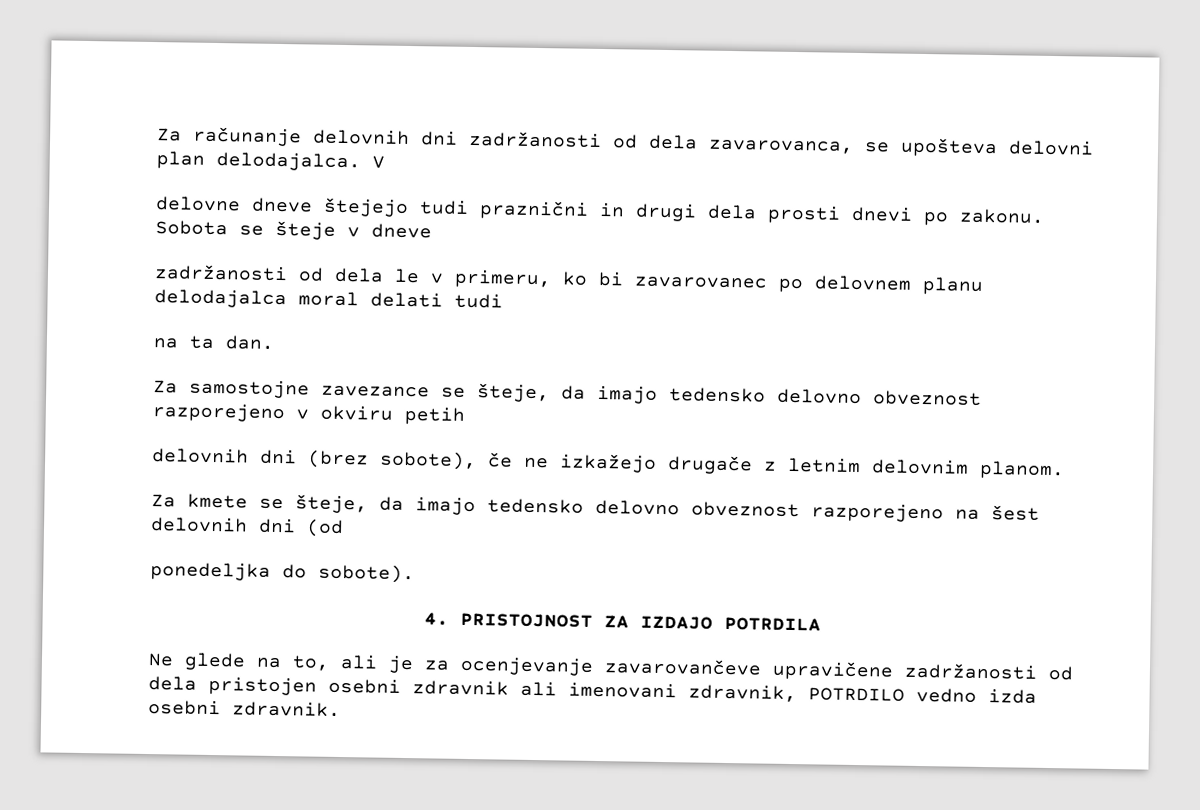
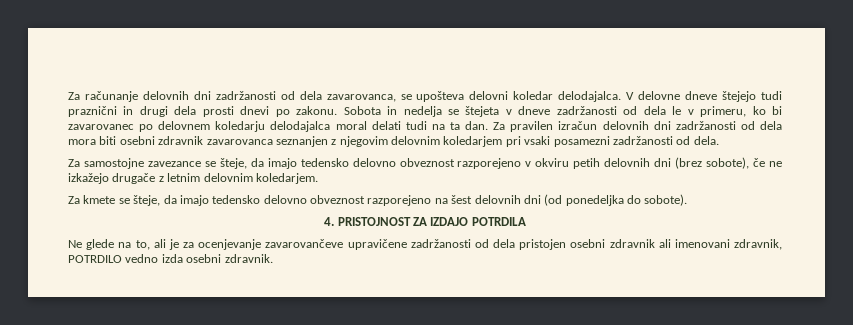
[156,151,205,169] plan -> [513,91,554,100] koledar
(385, 162) // -> (635, 96) none
[239,220,336,240] se šteje -> [387,106,500,117] in nedelja se štejeta
(432, 231) // -> (551, 110) none
[922,277,984,295] planu -> [215,121,266,132] koledarju
(503, 301) // -> (427, 125) none
(275, 342) none -> [493,121,782,132] [68,136,719,147] Za pravilen izračun delovnih dni zadržanosti od dela mora biti osebni zdravnik zavarovanca seznanjen z njegovim delovnim koledarjem pri vsaki posamezni zadržanosti od dela.
(465, 415) // -> (601, 163) none
[979,460,1065,480] planom. -> [255,173,318,184] koledarjem.
(344, 528) // -> (563, 200) none

